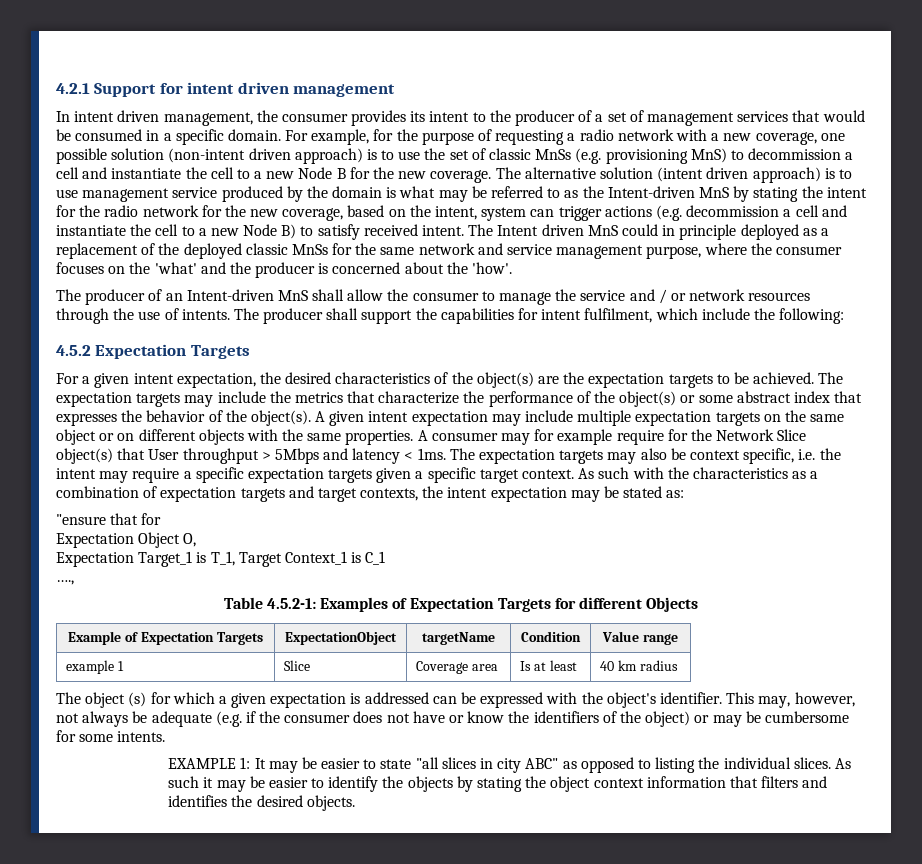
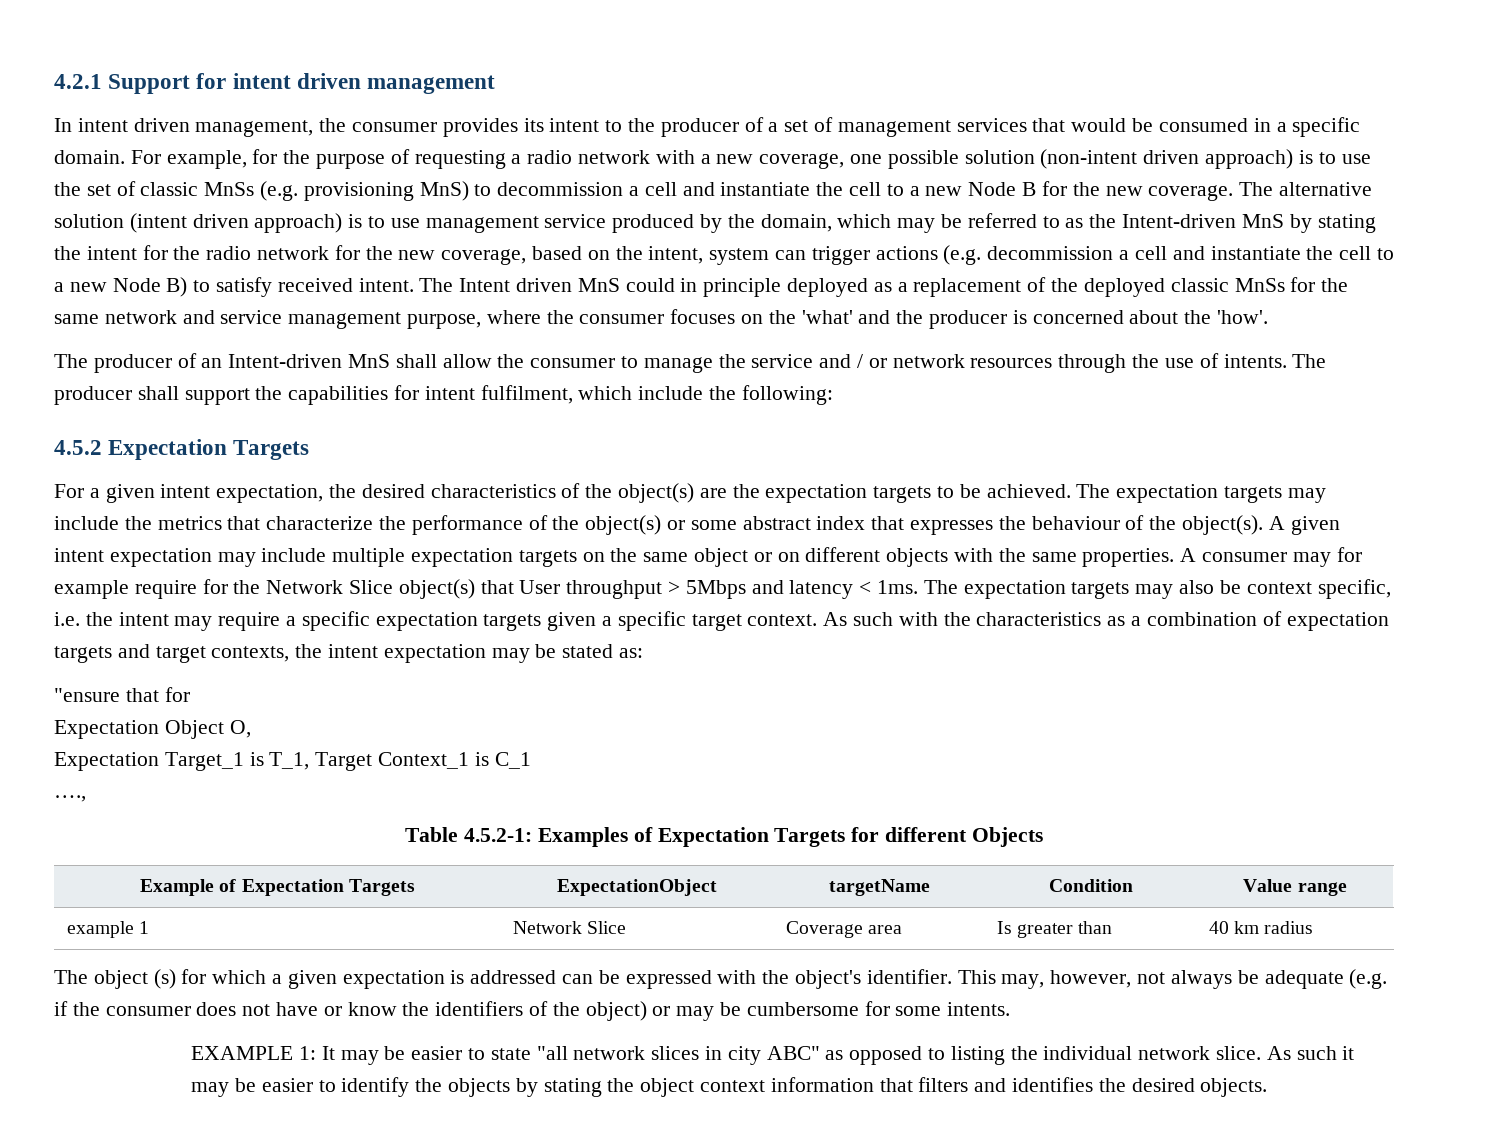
[332,186,436,198] domain is what -> [760,214,892,232] domain, which
[146,410,206,422] behavior -> [1031,516,1120,530] behaviour
(124, 666) none -> [512,921,582,934] Network
[533,660,577,671] at least -> [1017,921,1113,938] greater than
(439, 763) none -> [573,1046,646,1060] network
[793,757,831,769] slices. -> [1138,1046,1262,1060] network slice.

